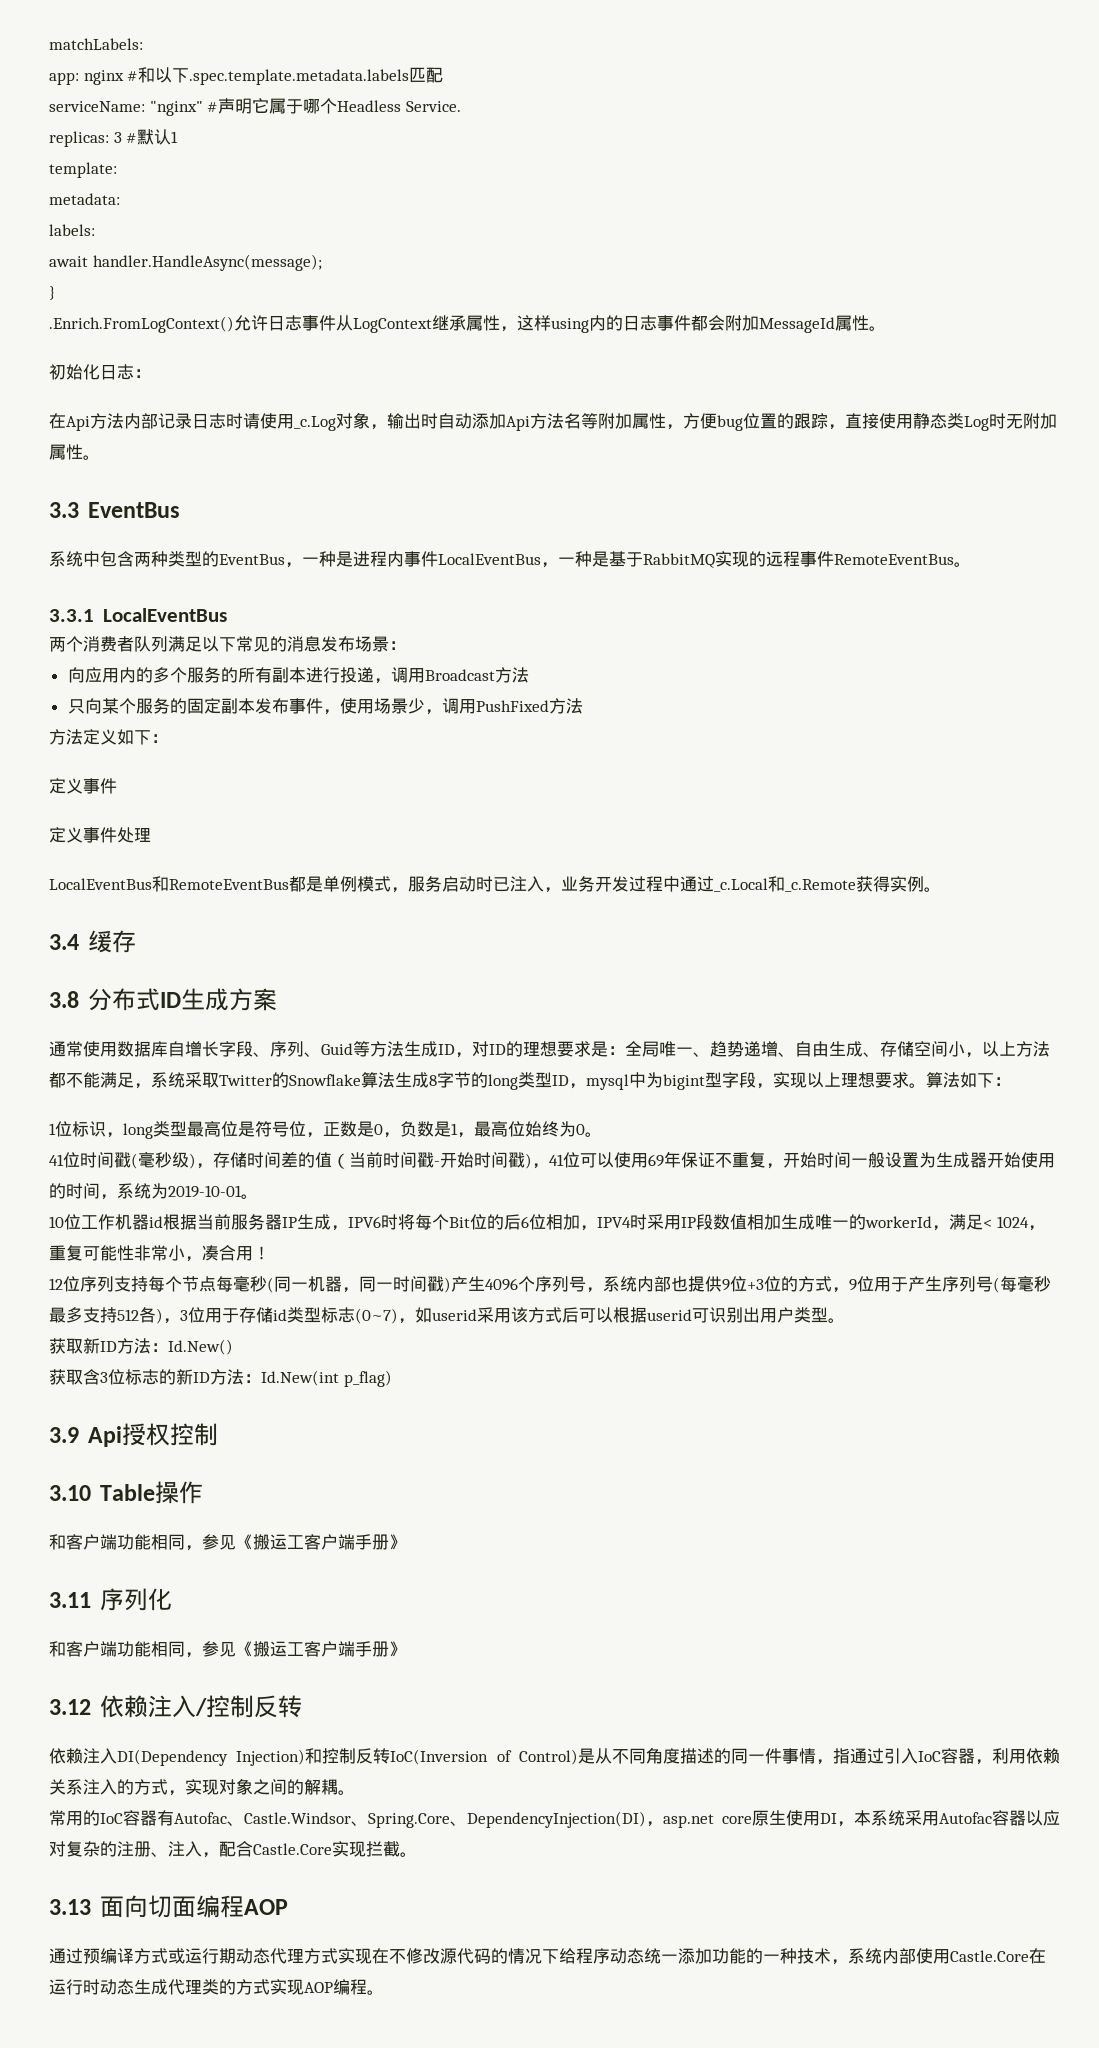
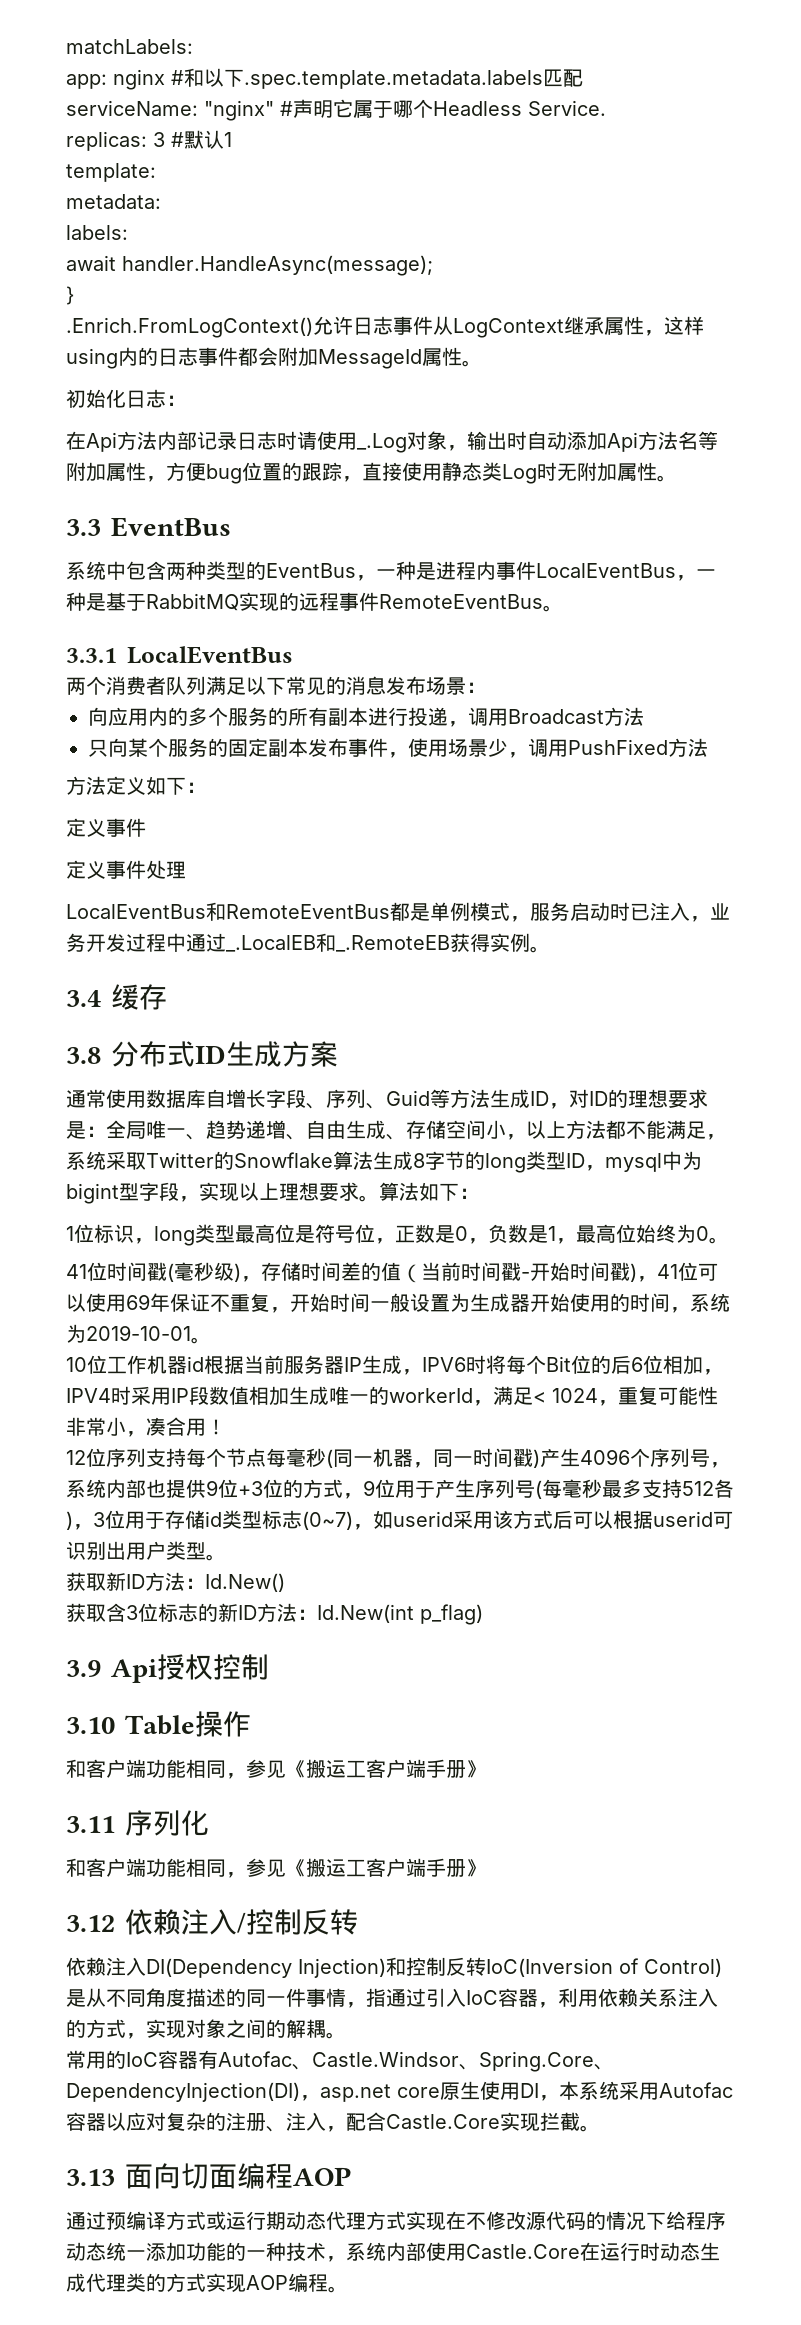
[294,416,336,431] _c.Log -> [357,433,407,453] _.Log
[714,876,856,892] _c.Local和_c.Remote -> [226,933,450,952] _.LocalEB和_.RemoteEB

